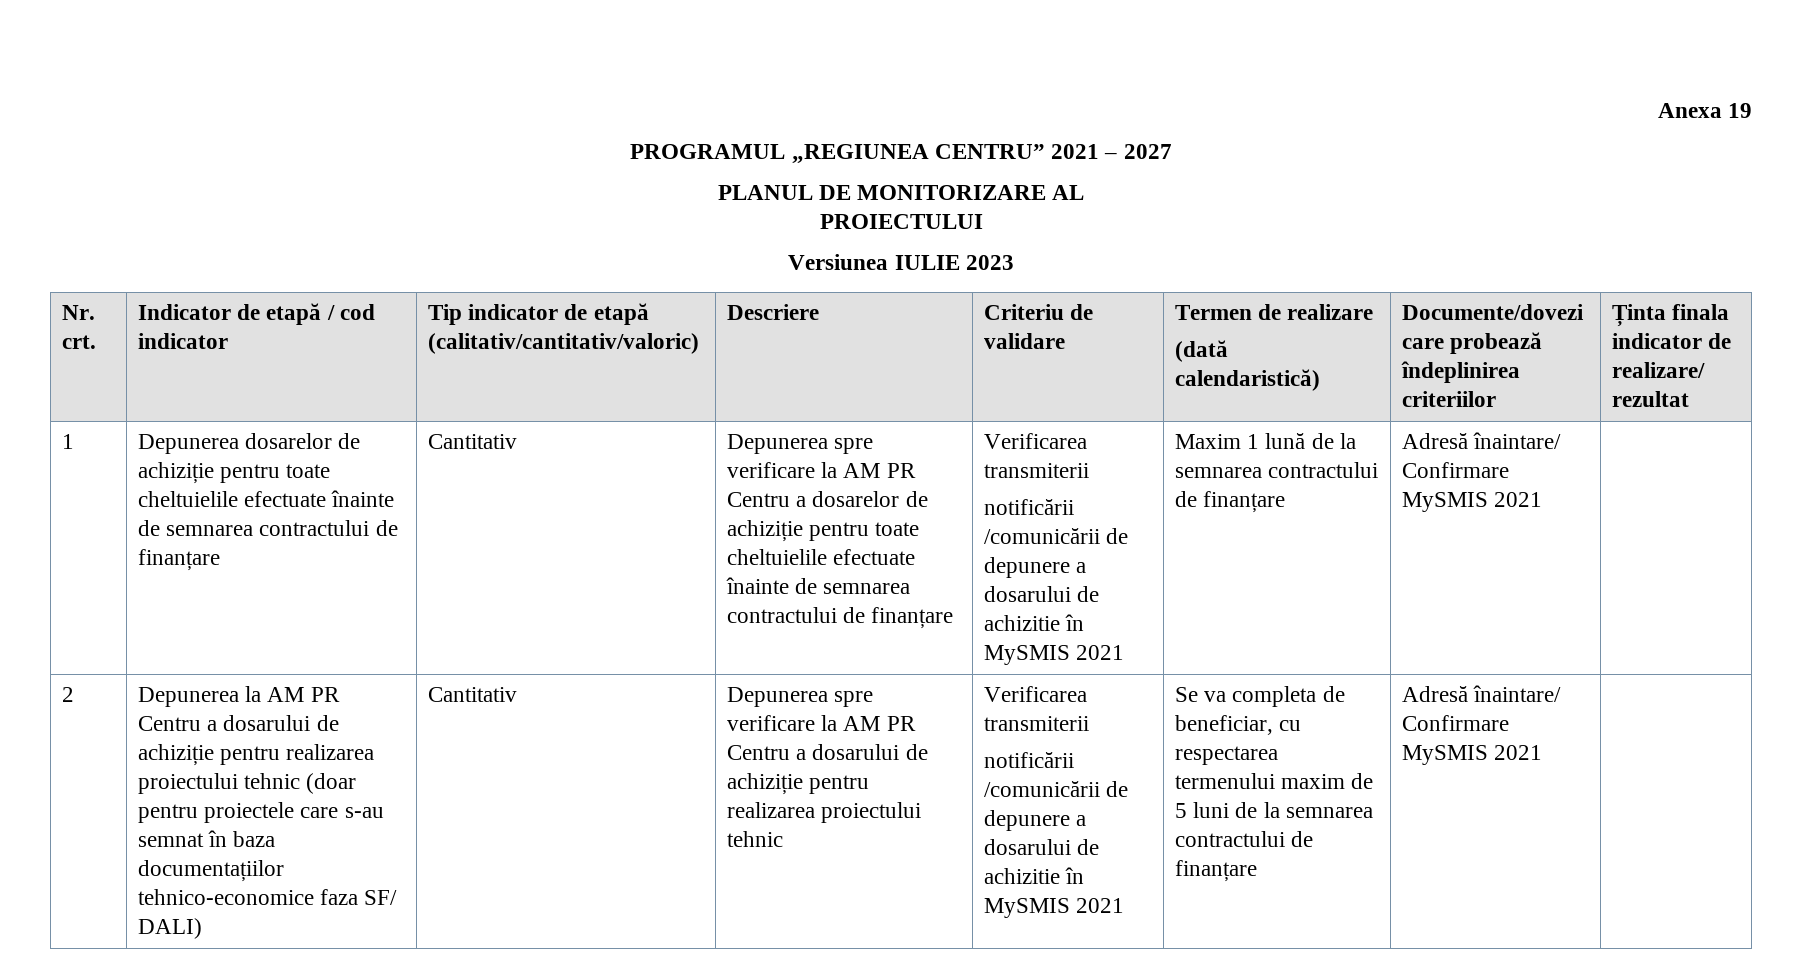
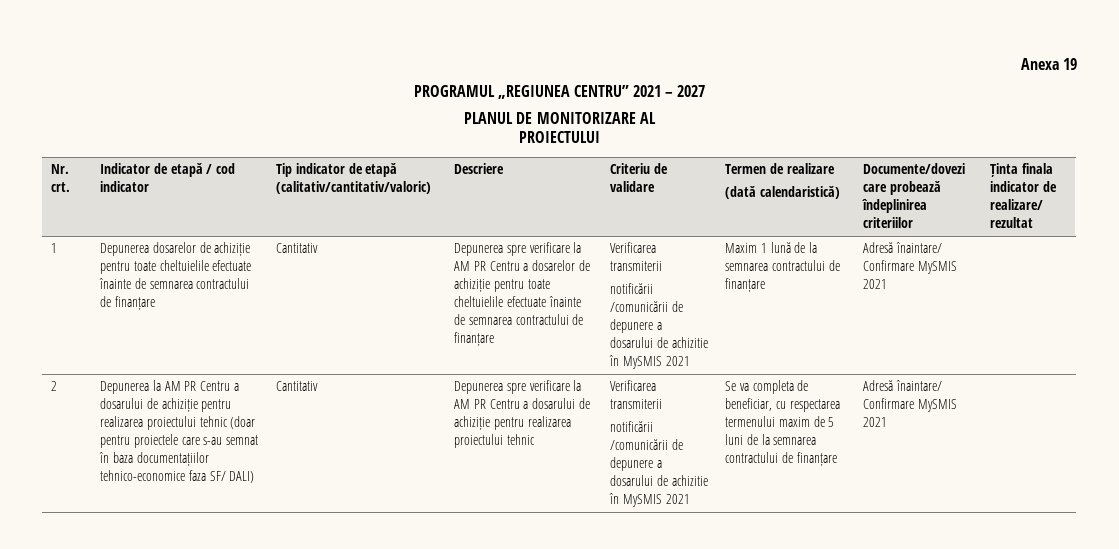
[788,254,1014,270] // Versiunea IULIE 2023 -> (600, 137) none

